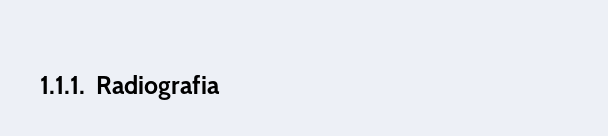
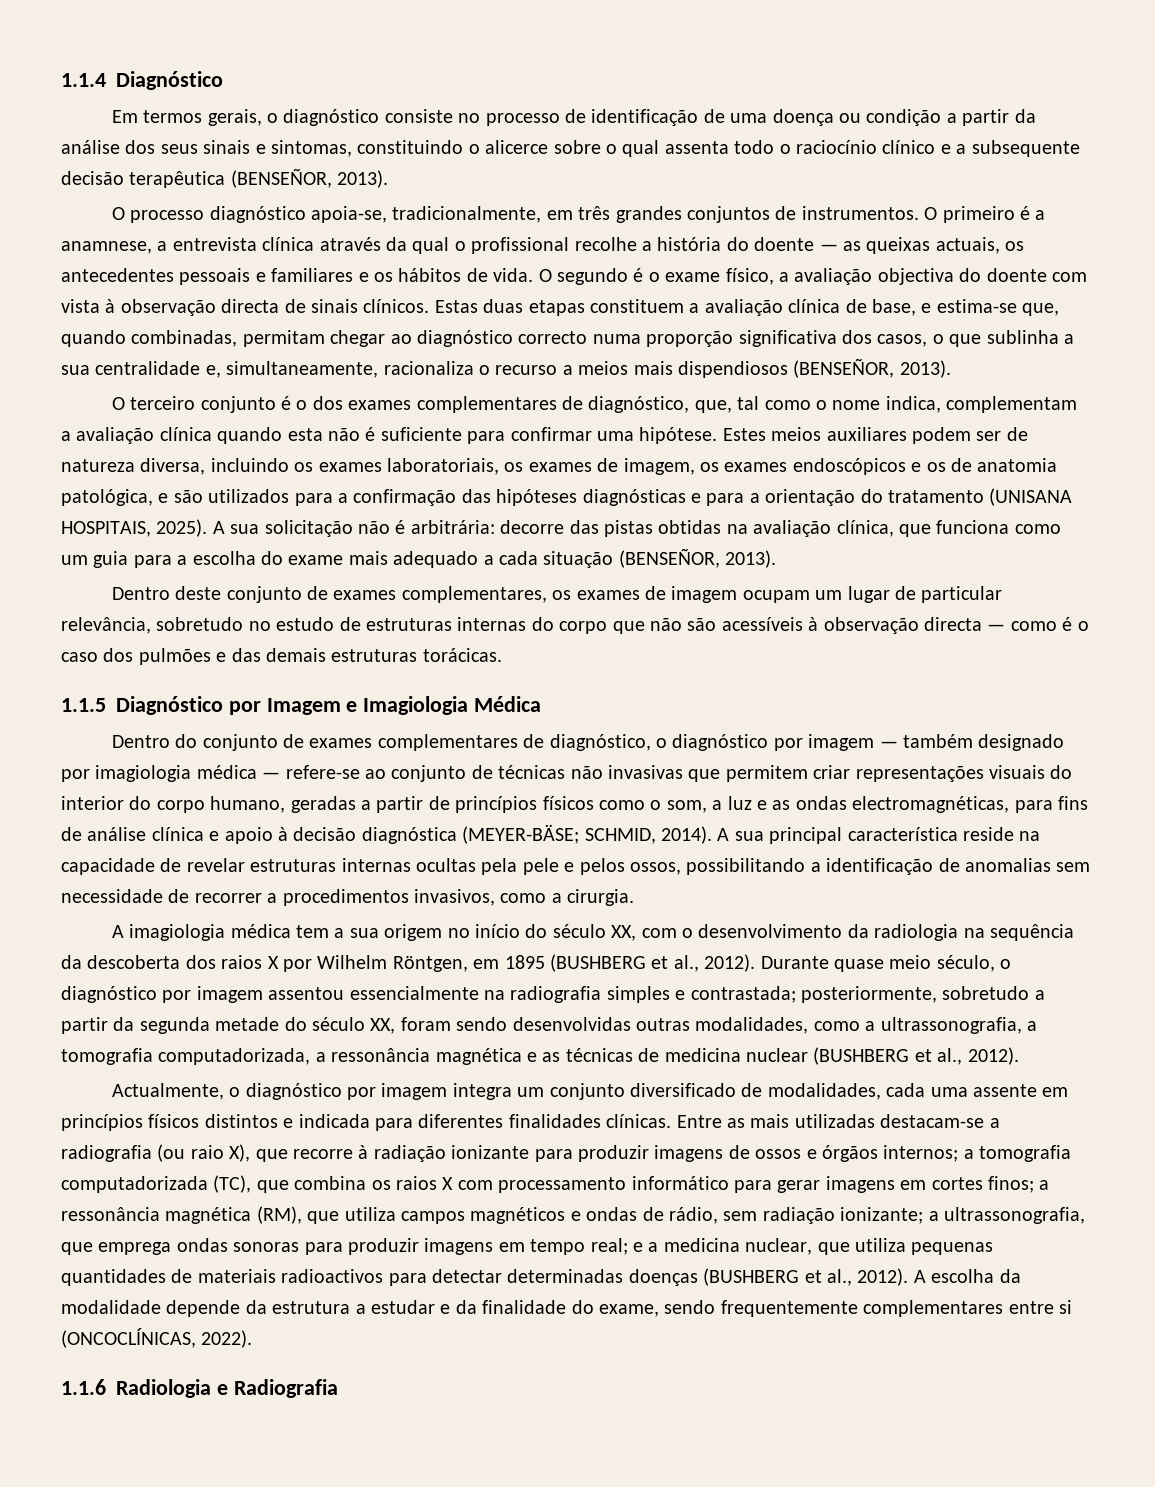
[40,76,85,94] 1.1.1. -> [61,71,223,90] [111,109,1036,126] [61,140,1080,157] [61,168,389,188] [111,206,1046,223] [61,237,1025,254] [61,268,1087,285] [61,299,1060,316] [61,330,1074,347] [61,358,951,378] [111,396,1078,413] [61,427,1028,444] [61,458,1058,475] [61,488,1073,506] [61,519,1061,537] [61,548,777,568] [111,586,1003,603] [61,617,1089,634] [61,648,502,665] [61,696,542,715] [111,734,1065,751] [61,765,1073,782] [61,796,1088,813] [61,824,1041,844] [61,858,1091,875] [61,889,635,906] [111,924,1075,941] [61,954,1012,972] [61,986,1045,1003] [61,1017,1037,1034] [61,1047,1019,1065] [111,1083,1069,1100] [61,1114,1000,1131] [61,1144,1072,1162] [61,1175,1050,1193] [61,1206,1085,1224] [61,1238,994,1255] [61,1268,1021,1286] [61,1300,1072,1317] [61,1328,253,1348] [61,1379,228,1398] 1.1.4 Diagnóstico // Em termos gerais, o diagnóstico consiste no processo de identificação de uma doença ou condição a partir da análise dos seus sinais e sintomas, constituindo o alicerce sobre o qual assenta todo o raciocínio clínico e a subsequente decisão terapêutica (BENSEÑOR, 2013). // O processo diagnóstico apoia-se, tradicionalmente, em três grandes conjuntos de instrumentos. O primeiro é a anamnese, a entrevista clínica através da qual o profissional recolhe a história do doente — as queixas actuais, os antecedentes pessoais e familiares e os hábitos de vida. O segundo é o exame físico, a avaliação objectiva do doente com vista à observação directa de sinais clínicos. Estas duas etapas constituem a avaliação clínica de base, e estima-se que, quando combinadas, permitam chegar ao diagnóstico correcto numa proporção significativa dos casos, o que sublinha a sua centralidade e, simultaneamente, racionaliza o recurso a meios mais dispendiosos (BENSEÑOR, 2013). // O terceiro conjunto é o dos exames complementares de diagnóstico, que, tal como o nome indica, complementam a avaliação clínica quando esta não é suficiente para confirmar uma hipótese. Estes meios auxiliares podem ser de natureza diversa, incluindo os exames laboratoriais, os exames de imagem, os exames endoscópicos e os de anatomia patológica, e são utilizados para a confirmação das hipóteses diagnósticas e para a orientação do tratamento (UNISANA HOSPITAIS, 2025). A sua solicitação não é arbitrária: decorre das pistas obtidas na avaliação clínica, que funciona como um guia para a escolha do exame mais adequado a cada situação (BENSEÑOR, 2013). // Dentro deste conjunto de exames complementares, os exames de imagem ocupam um lugar de particular relevância, sobretudo no estudo de estruturas internas do corpo que não são acessíveis à observação directa — como é o caso dos pulmões e das demais estruturas torácicas. // 1.1.5 Diagnóstico por Imagem e Imagiologia Médica // Dentro do conjunto de exames complementares de diagnóstico, o diagnóstico por imagem — também designado por imagiologia médica — refere-se ao conjunto de técnicas não invasivas que permitem criar representações visuais do interior do corpo humano, geradas a partir de princípios físicos como o som, a luz e as ondas electromagnéticas, para fins de análise clínica e apoio à decisão diagnóstica (MEYER-BÄSE; SCHMID, 2014). A sua principal característica reside na capacidade de revelar estruturas internas ocultas pela pele e pelos ossos, possibilitando a identificação de anomalias sem necessidade de recorrer a procedimentos invasivos, como a cirurgia. // A imagiologia médica tem a sua origem no início do século XX, com o desenvolvimento da radiologia na sequência da descoberta dos raios X por Wilhelm Röntgen, em 1895 (BUSHBERG et al., 2012). Durante quase meio século, o diagnóstico por imagem assentou essencialmente na radiografia simples e contrastada; posteriormente, sobretudo a partir da segunda metade do século XX, foram sendo desenvolvidas outras modalidades, como a ultrassonografia, a tomografia computadorizada, a ressonância magnética e as técnicas de medicina nuclear (BUSHBERG et al., 2012). // Actualmente, o diagnóstico por imagem integra um conjunto diversificado de modalidades, cada uma assente em princípios físicos distintos e indicada para diferentes finalidades clínicas. Entre as mais utilizadas destacam-se a radiografia (ou raio X), que recorre à radiação ionizante para produzir imagens de ossos e órgãos internos; a tomografia computadorizada (TC), que combina os raios X com processamento informático para gerar imagens em cortes finos; a ressonância magnética (RM), que utiliza campos magnéticos e ondas de rádio, sem radiação ionizante; a ultrassonografia, que emprega ondas sonoras para produzir imagens em tempo real; e a medicina nuclear, que utiliza pequenas quantidades de materiais radioactivos para detectar determinadas doenças (BUSHBERG et al., 2012). A escolha da modalidade depende da estrutura a estudar e da finalidade do exame, sendo frequentemente complementares entre si (ONCOCLÍNICAS, 2022). // 1.1.6 Radiologia e

